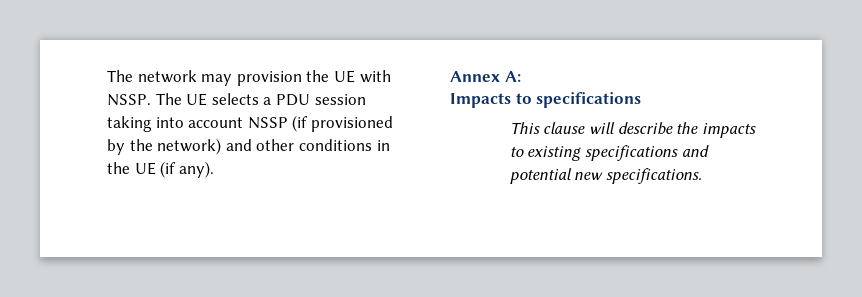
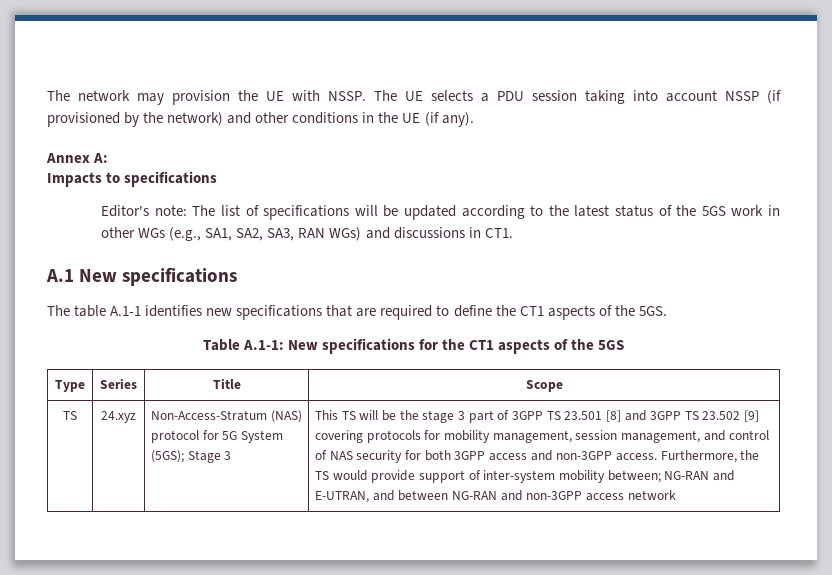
[509,122,756,138] [509,145,709,161] [509,168,703,184] This clause will describe the impacts to existing specifications and potential new specifications. -> [101,205,780,220] [101,227,513,241] [46,267,238,286] [47,305,667,320] [202,338,625,354] [55,380,85,392] [100,378,137,389] [212,378,241,389] [525,380,563,392] [63,411,77,420] [101,411,136,423] [151,410,302,423] [151,430,284,443] [151,450,232,463] [315,410,760,423] [315,430,770,443] [315,450,760,463] [315,470,735,483] [315,490,676,503] Editor's note: The list of specifications will be updated according to the latest status of the 5GS work in other WGs (e.g., SA1, SA2, SA3, RAN WGs) and discussions in CT1. // A.1 New specifications // The table A.1-1 identifies new specifications that are required to define the CT1 aspects of the 5GS. // Table A.1-1: New specifications for the CT1 aspects of the 5GS // Type | Series | Title | Scope // TS | 24.xyz | Non-Access-Stratum (NAS) protocol for 5G System (5GS); Stage 3 | This TS will be the stage 3 part of 3GPP TS 23.501 [8] and 3GPP TS 23.502 [9] covering protocols for mobility management, session management, and control of NAS security for both 3GPP access and non-3GPP access. Furthermore, the TS would provide support of inter-system mobility between; NG-RAN and E-UTRAN, and between NG-RAN and non-3GPP access network

